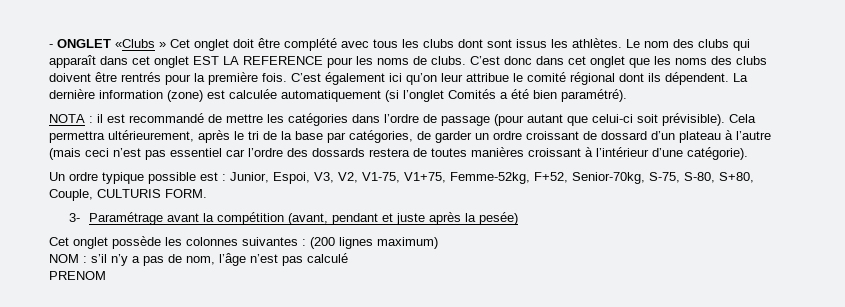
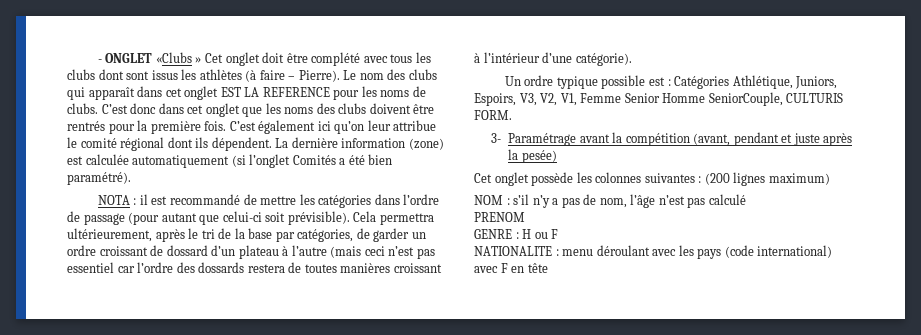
[572,38,622,48] athlètes. -> [199,69,340,82] athlètes (à faire – Pierre).
[230,172,754,184] [49,189,93,201] Junior, Espoi, V3, V2, V1-75, V1+75, Femme-52kg, F+52, Senior-70kg, S-75, S-80, S+80, Couple, -> [674,75,838,89] [474,92,783,106] Catégories Athlétique, Juniors, Espoirs, V3, V2, V1, Femme Senior Homme SeniorCouple,
(106, 275) none -> [474,229,559,239] [474,245,833,259] [474,263,548,273] // GENRE : H ou F // NATIONALITE : menu déroulant avec les pays (code international) avec F en tête

